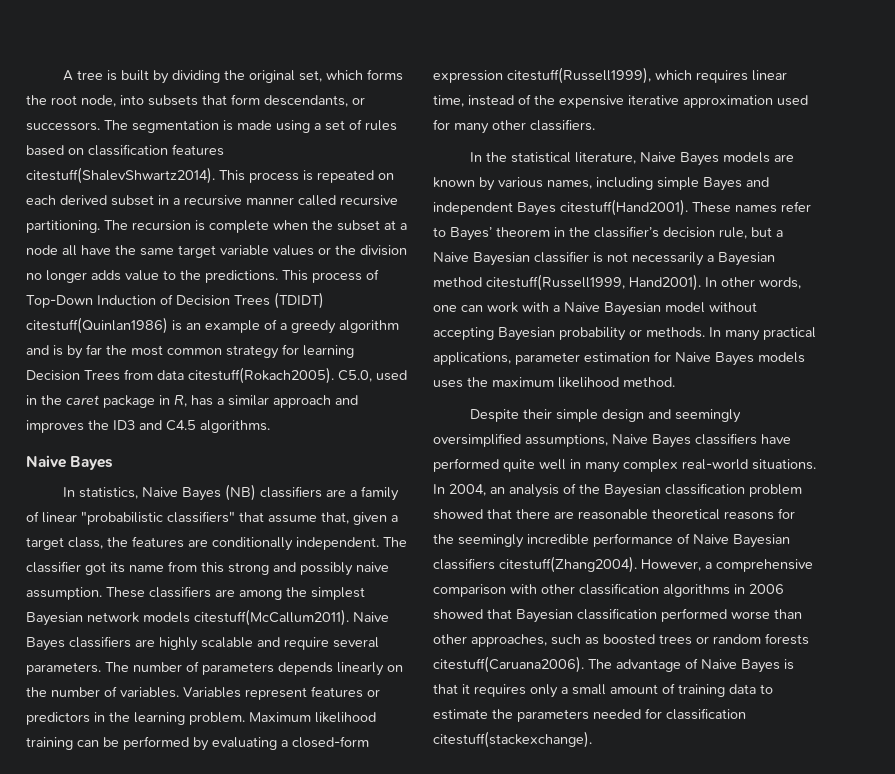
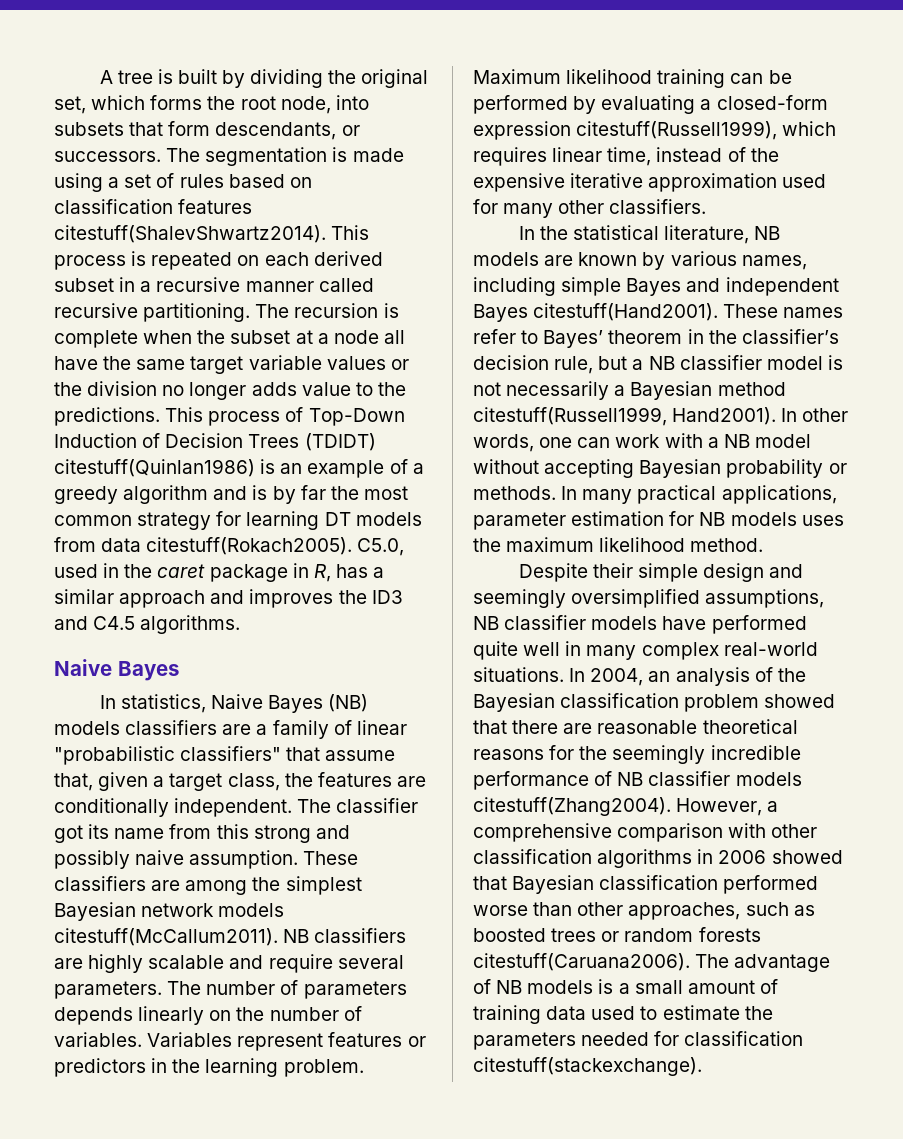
[26,370,120,381] Decision Trees -> [324,512,422,526] DT models
(256, 492) none -> [54,721,120,735] models
[353,612,389,622] [26,637,65,651] Naive Bayes -> [283,929,310,943] NB
[639,152,719,166] Naive Bayes -> [754,226,781,240] NB
[433,251,589,266] Naive Bayesian classifier -> [648,355,823,370] NB classifier model
[564,302,661,316] Naive Bayesian -> [723,434,750,448] NB
[675,352,754,366] Naive Bayes -> [699,512,726,526] NB
[612,433,757,448] Naive Bayes classifiers -> [473,615,658,630] NB classifier models
[693,534,790,548] [433,558,495,570] Naive Bayesian classifiers -> [617,771,802,786] NB classifier models
[701,659,794,673] [433,684,558,698] Naive Bayes is that it requires only -> [496,979,614,994] NB models is
(756, 689) none -> [591,1006,636,1020] used

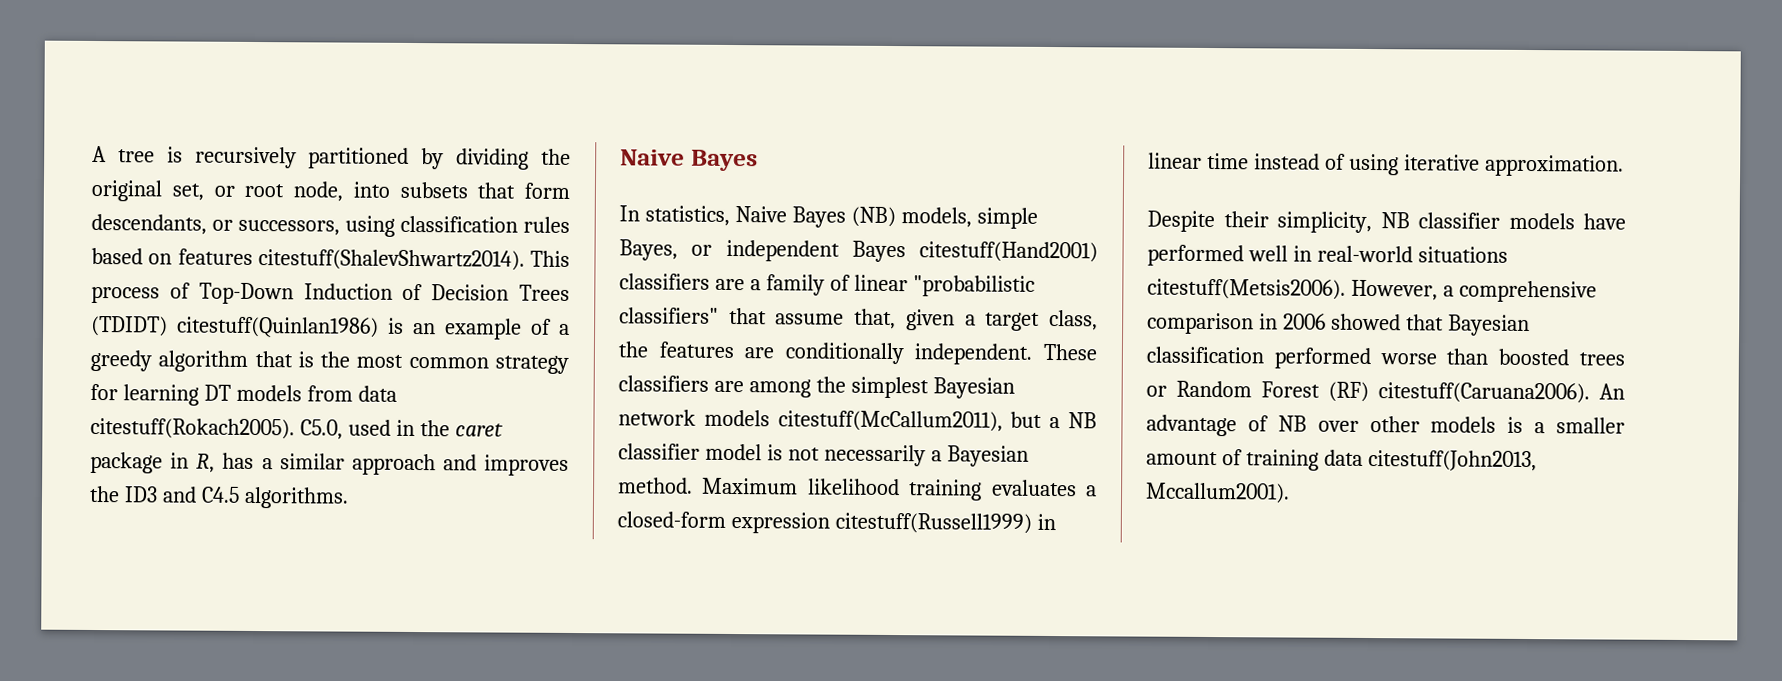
[177,69,217,84] built -> [194,146,410,169] recursively partitioned
[91,95,236,110] which forms the -> [213,185,235,197] or
[54,147,404,166] [54,173,175,192] successors. The segmentation is made using a set of -> [238,215,518,237] successors, using classification
[54,199,173,214] classification -> (173, 259) none
[131,251,383,270] [54,277,374,292] [54,303,399,322] [54,330,405,348] [54,355,409,374] [54,381,406,400] [54,407,281,426] is repeated on each derived subset in a recursive manner called recursive partitioning. The recursion is complete when the subset at a node all have the same target variable values or the division no longer adds value to the predictions. This process -> (160, 294) none
[213,485,326,504] and is by far -> [254,351,314,368] that is
[54,721,120,735] models -> [900,207,1038,229] [619,239,1098,263] models, simple Bayes, or independent Bayes citestuff(Hand2001)
[297,798,419,813] [54,824,350,843] [54,850,299,869] The classifier got its name from this strong and possibly naive assumption. -> (1033, 354) none
[54,928,407,946] [54,954,404,973] [54,980,407,999] [54,1006,362,1025] [54,1032,426,1051] [54,1058,364,1077] [473,69,792,88] [473,95,828,114] [473,121,837,140] [473,147,779,166] [473,173,827,192] [473,199,707,218] [518,225,781,244] [473,251,807,270] [473,277,839,296] [473,303,844,322] [473,329,839,348] [473,355,594,374] citestuff(McCallum2011). NB classifiers are highly scalable and require several parameters. The number of parameters depends linearly on the number of variables. Variables represent features or predictors in the learning problem. Maximum likelihood training can be performed by evaluating a closed-form expression citestuff(Russell1999), which requires linear time, instead of the expensive iterative approximation used for many other classifiers. // In the statistical literature, NB models are known by various names, including simple Bayes and independent Bayes citestuff(Hand2001). These names refer to Bayes’ theorem in the classifier’s decision rule, -> [777,410,1003,432] citestuff(McCallum2011),
[717,382,786,396] [473,407,849,426] [473,433,811,452] [473,459,847,478] [473,485,837,504] [473,511,844,530] [473,537,764,552] [518,563,804,582] [473,589,825,608] method citestuff(Russell1999, Hand2001). In other words, one can work with a NB model without accepting Bayesian probability or methods. In many practical applications, parameter estimation for NB models uses the maximum likelihood method. // Despite their simple design and seemingly oversimplified assumptions, -> [618,477,1097,501] [617,511,1056,534] [1148,152,1624,177] [1147,210,1372,234] method. Maximum likelihood training evaluates a closed-form expression citestuff(Russell1999) in linear time instead of using iterative approximation. // Despite their simplicity,
[473,641,518,660] quite -> (1244, 255) none
[586,642,818,660] [473,667,806,686] [473,693,836,712] [473,719,798,734] [473,745,801,764] [473,771,802,790] [473,797,779,816] [473,823,818,842] [473,849,693,868] many complex real-world situations. In 2004, an analysis of the Bayesian classification problem showed that there are reasonable theoretical reasons for the seemingly incredible performance of NB classifier models citestuff(Zhang2004). However, a comprehensive comparison with other classification algorithms -> [1316,245,1508,263] [1147,278,1597,303] [1147,312,1254,335] real-world situations citestuff(Metsis2006). However, a comprehensive comparison
[577,902,815,920] [473,927,761,942] [473,953,730,971] other approaches, such as boosted trees or random forests citestuff(Caruana2006). The -> [1498,348,1625,366] [1146,380,1625,404] boosted trees or Random Forest (RF) citestuff(Caruana2006). An
(523, 987) none -> [1317,416,1420,433] over other
[634,980,683,994] small -> [1556,417,1625,434] smaller
[591,1005,773,1020] [473,1031,804,1050] [473,1057,702,1076] used to estimate the parameters needed for classification citestuff(stackexchange). -> [1367,449,1537,472] [1145,482,1290,504] citestuff(John2013, Mccallum2001).

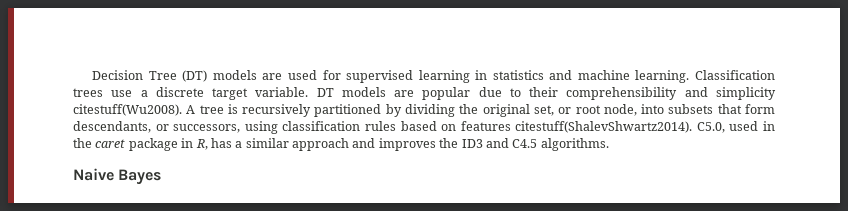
(92, 154) none -> [92,70,775,83] [73,87,776,100] [73,104,182,116] Decision Tree (DT) models are used for supervised learning in statistics and machine learning. Classification trees use a discrete target variable. DT models are popular due to their comprehensibility and simplicity citestuff(Wu2008).
[530,250,570,267] [91,282,570,305] [91,315,570,340] [90,349,569,374] [90,383,397,406] [90,417,295,440] This process of Top-Down Induction of Decision Trees (TDIDT) citestuff(Quinlan1986) is an example of a greedy algorithm that is the most common strategy for learning DT models from data citestuff(Rokach2005). -> (693, 127) none
[619,205,1038,229] [619,239,1098,263] [619,273,1035,297] [619,307,1098,331] [618,341,1097,365] [618,375,1015,399] [618,409,1097,432] [618,443,1029,467] [618,477,1097,501] [617,511,1056,534] [1148,152,1624,177] [1147,210,1626,234] [1147,244,1508,267] [1147,278,1597,303] [1147,312,1530,337] [1146,346,1625,370] [1146,380,1625,404] [1146,414,1625,437] [1146,449,1537,472] [1145,482,1290,504] // In statistics, Naive Bayes (NB) models, simple Bayes, or independent Bayes citestuff(Hand2001) classifiers are a family of linear "probabilistic classifiers" that assume that, given a target class, the features are conditionally independent. These classifiers are among the simplest Bayesian network models citestuff(McCallum2011), but a NB classifier model is not necessarily a Bayesian method. Maximum likelihood training evaluates a closed-form expression citestuff(Russell1999) in linear time instead of using iterative approximation. // Despite their simplicity, NB classifier models have performed well in real-world situations citestuff(Metsis2006). However, a comprehensive comparison in 2006 showed that Bayesian classification performed worse than boosted trees or Random Forest (RF) citestuff(Caruana2006). An advantage of NB over other models is a smaller amount of training data citestuff(John2013, Mccallum2001). -> (162, 177) none

